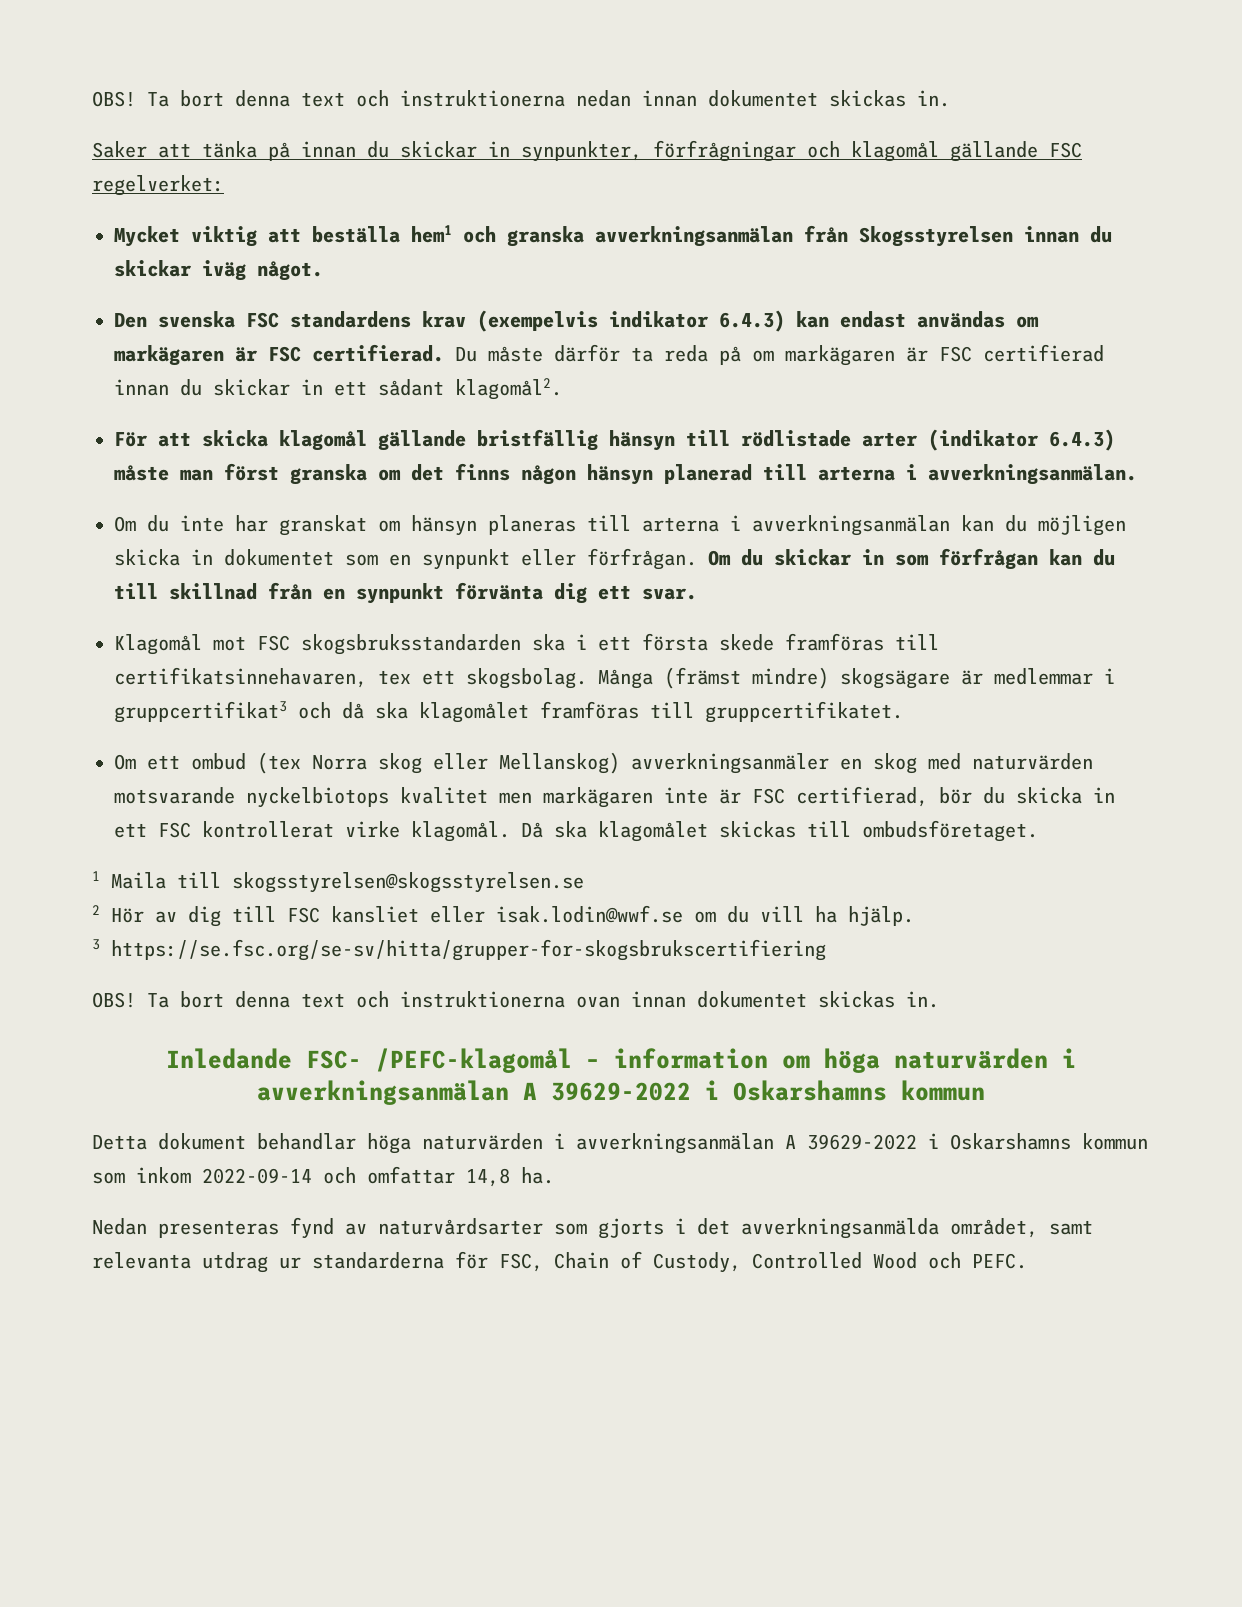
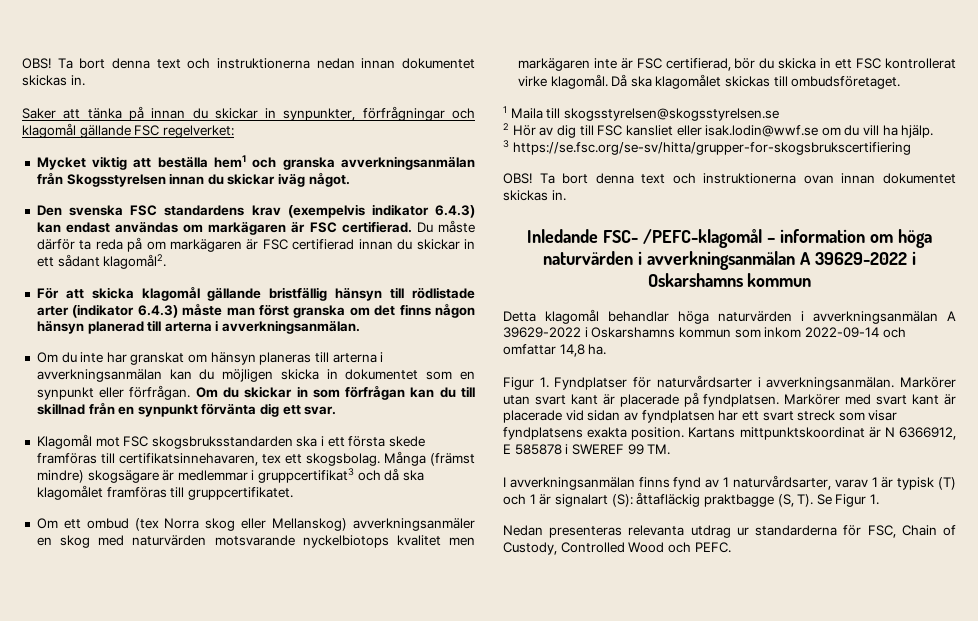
[158,1133,246,1150] dokument -> [545,309,599,324] klagomål
[92,1217,1093,1239] Nedan presenteras fynd av naturvårdsarter som gjorts i det avverkningsanmälda området, samt -> [503,375,956,390] [503,392,957,407] [503,410,898,423] [503,427,956,440] [503,444,671,455] [503,475,956,490] [503,492,880,507] [503,525,623,538] Figur 1. Fyndplatser för naturvårdsarter i avverkningsanmälan. Markörer utan svart kant är placerade på fyndplatsen. Markörer med svart kant är placerade vid sidan av fyndplatsen har ett svart streck som visar fyndplatsens exakta position. Kartans mittpunktskoordinat är N 6366912, E 585878 i SWEREF 99 TM. // I avverkningsanmälan finns fynd av 1 naturvårdsarter, varav 1 är typisk (T) och 1 är signalart (S): åttafläckig praktbagge (S, T). Se Figur 1. // Nedan presenteras

